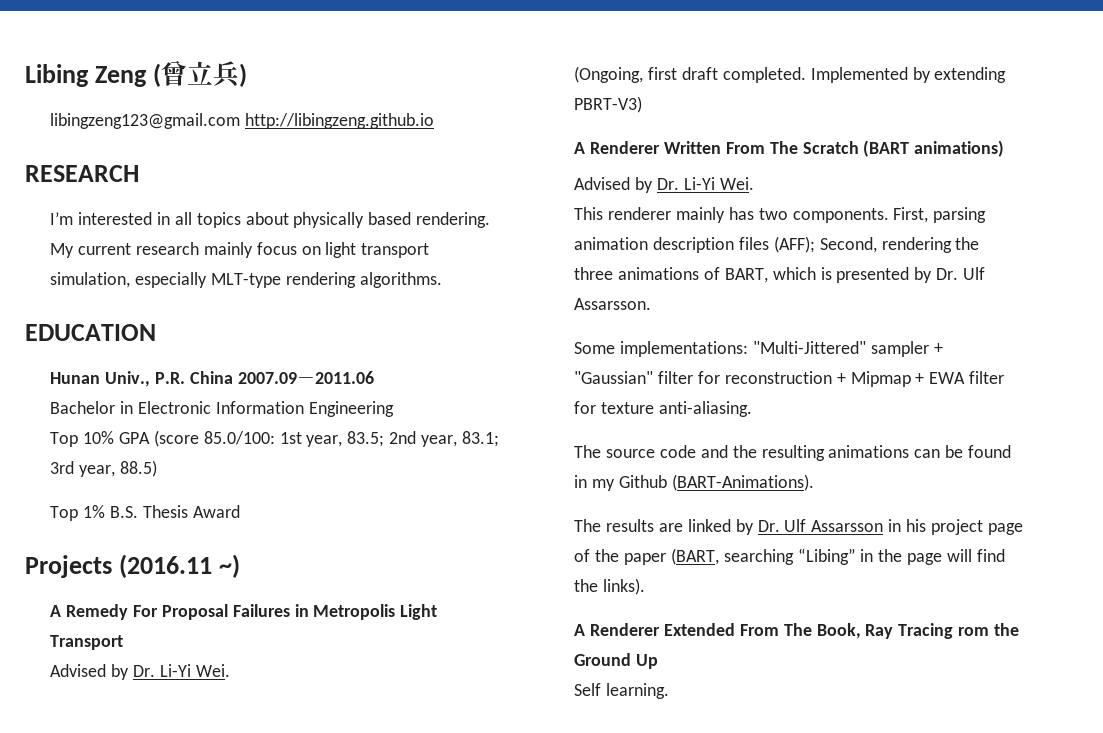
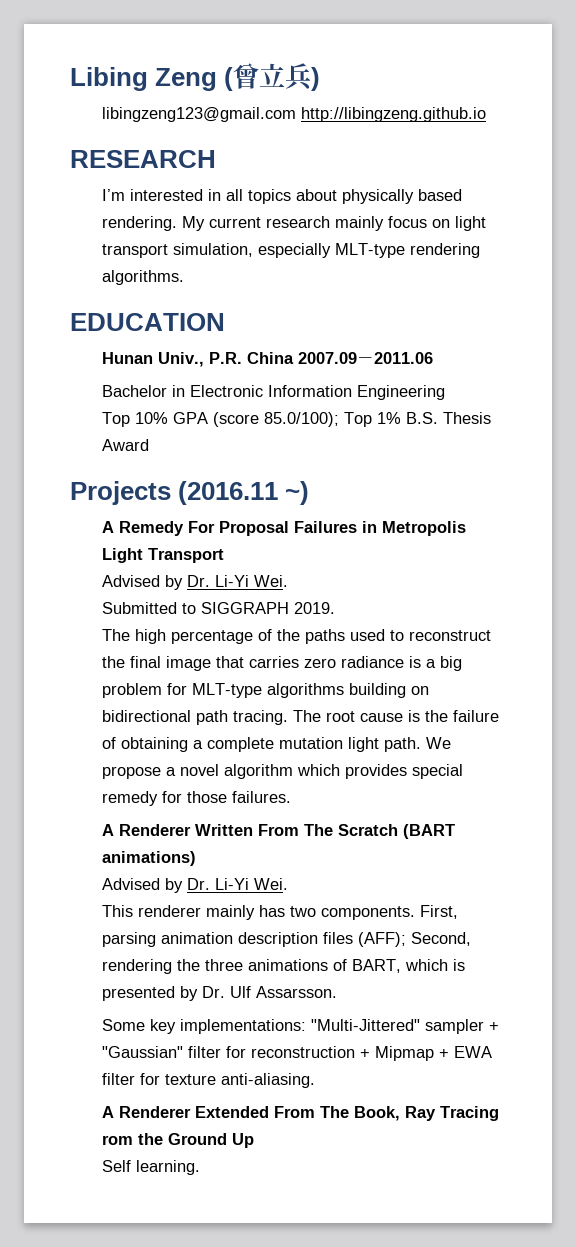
[203,431,499,447] [50,460,157,477] 85.0/100: 1st year, 83.5; 2nd year, 83.1; 3rd year, 88.5) // -> [263,412,339,427] 85.0/100);
[574,66,1007,83] [574,96,643,113] (Ongoing, first draft completed. Implemented by extending PBRT-V3) -> [101,602,335,614] [101,629,491,644] [101,656,462,671] [101,683,429,698] [101,710,499,725] [101,737,451,752] [101,764,463,779] [101,791,291,806] Submitted to SIGGRAPH 2019. // The high percentage of the paths used to reconstruct the final image that carries zero radiance is a big problem for MLT-type algorithms building on bidirectional path tracing. The root cause is the failure of obtaining a complete mutation light path. We propose a novel algorithm which provides special remedy for those failures.
(616, 348) none -> [149,1019,176,1034] key
[574,445,1011,461] [574,474,814,491] [574,519,1023,535] [574,548,1005,565] [574,578,646,595] // The source code and the resulting animations can be found in my Github (BART-Animations). // The results are linked by Dr. Ulf Assarsson in his project page of the paper (BART, searching “Libing” in the page will find the links). -> (315, 1080) none

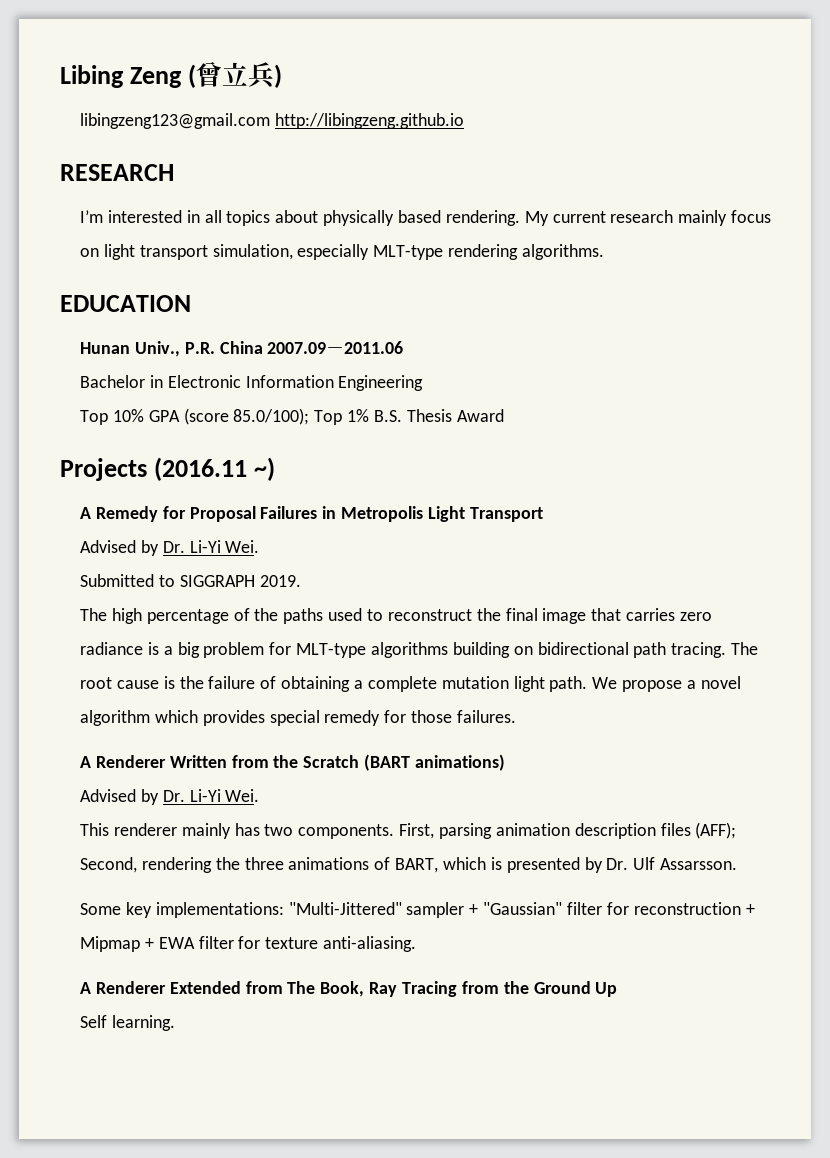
[187,521,215,533] For -> [162,506,186,519] for
[257,824,333,836] From The -> [231,755,299,768] from the
[273,1106,315,1118] From -> [245,981,283,994] from
[101,1135,133,1145] rom -> [461,981,499,994] from

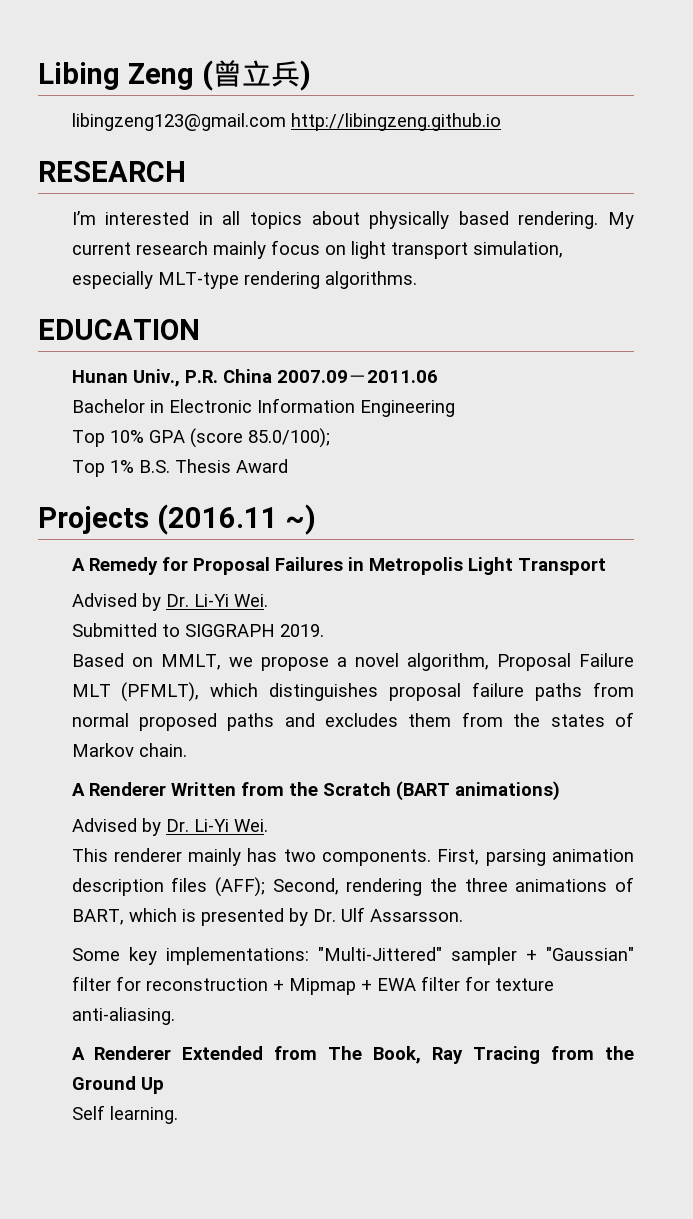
(310, 416) none -> (330, 438) //
[79,608,712,624] [79,642,759,658] [79,676,741,692] [79,710,516,726] The high percentage of the paths used to reconstruct the final image that carries zero radiance is a big problem for MLT-type algorithms building on bidirectional path tracing. The root cause is the failure of obtaining a complete mutation light path. We propose a novel algorithm which provides special remedy for those failures. -> [71,653,634,671] [71,682,634,702] [71,712,634,731] [71,743,187,757] Based on MMLT, we propose a novel algorithm, Proposal Failure MLT (PFMLT), which distinguishes proposal failure paths from normal proposed paths and excludes them from the states of Markov chain.

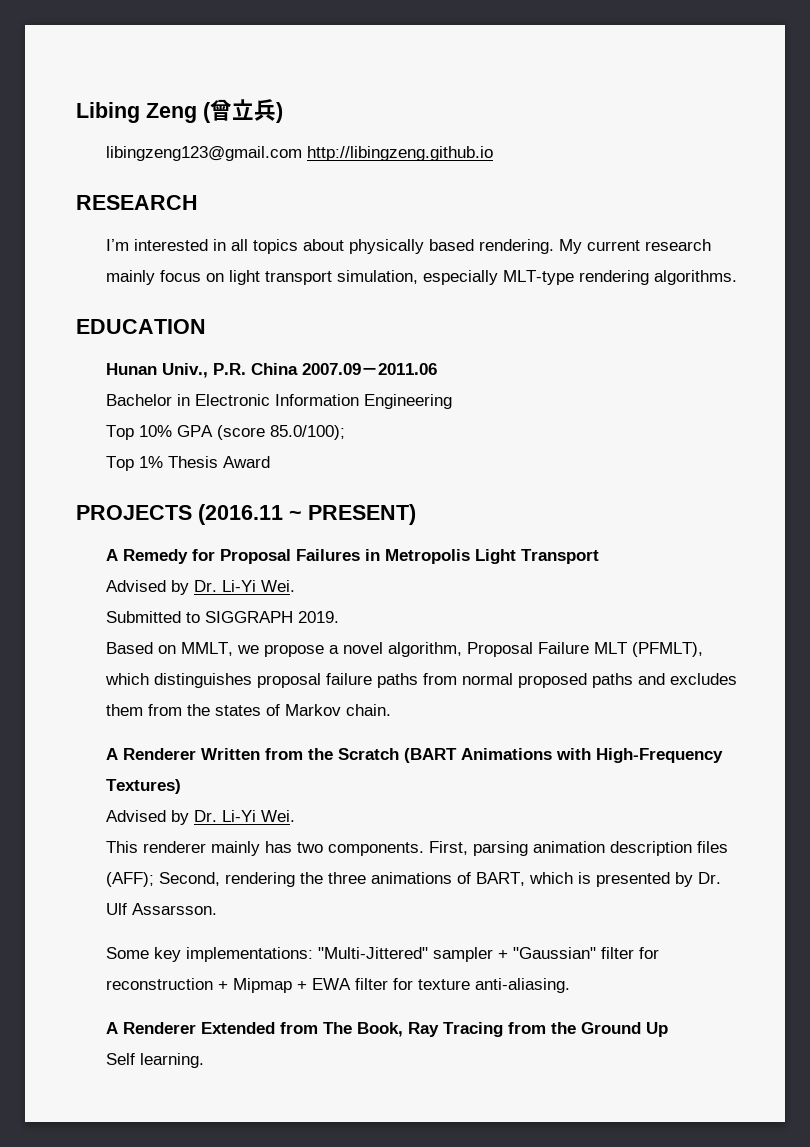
[138,460,170,473] B.S. -> (164, 462) none
[38,504,316,535] Projects (2016.11 ~) -> [76,504,416,525] PROJECTS (2016.11 ~ PRESENT)
[454,781,560,801] animations) -> [461,748,724,763] [106,779,182,794] Animations with High-Frequency Textures)

